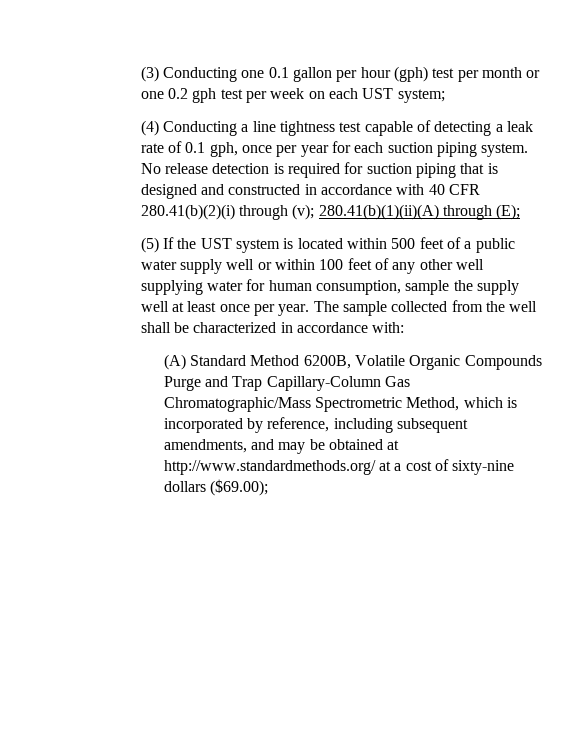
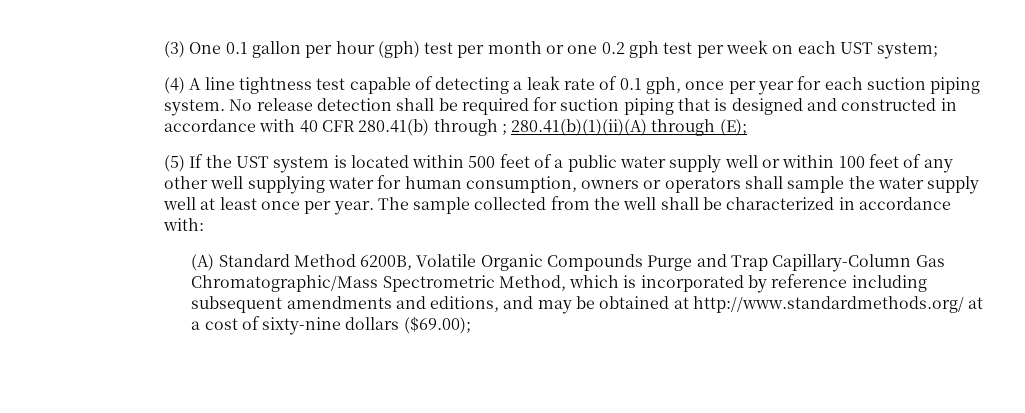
[163,67,265,82] Conducting one -> [189,42,222,54] One
[163,121,249,136] Conducting a -> [189,78,202,90] A
[273,163,284,174] is -> [396,98,458,111] shall be
[140,204,315,220] 280.41(b)(2)(i) through (v); -> [358,119,507,136] 280.41(b) through ;
(402, 287) none -> [581,176,784,193] owners or operators shall
(473, 285) none -> [878,177,925,189] water
[267,417,330,432] reference, -> [771,274,848,288] reference
[163,439,247,453] amendments, -> [286,296,500,312] amendments and editions,

